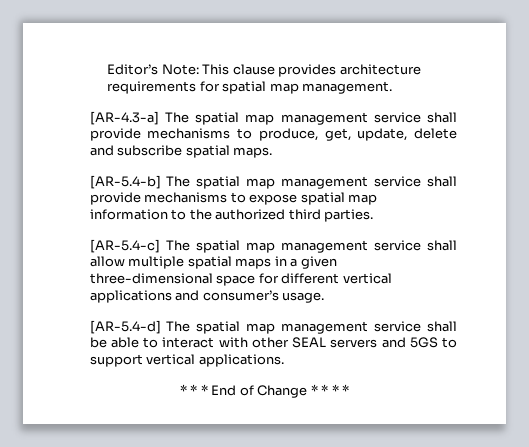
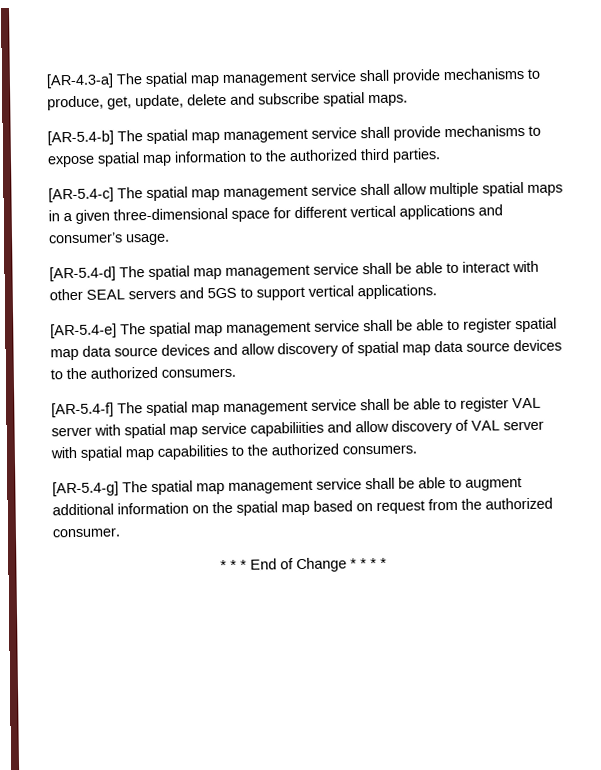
[107,64,421,77] [107,81,393,94] Editor’s Note: This clause provides architecture requirements for spatial map management. // -> (46, 81) none
(284, 360) none -> [50,317,558,339] [50,339,563,361] [50,366,237,380] [51,397,542,418] [51,419,545,439] [50,443,418,461] [52,477,523,497] [52,497,554,516] [52,527,121,538] // [AR-5.4-e] The spatial map management service shall be able to register spatial map data source devices and allow discovery of spatial map data source devices to the authorized consumers. // [AR-5.4-f] The spatial map management service shall be able to register VAL server with spatial map service capabiliities and allow discovery of VAL server with spatial map capabilities to the authorized consumers. // [AR-5.4-g] The spatial map management service shall be able to augment additional information on the spatial map based on request from the authorized consumer.

